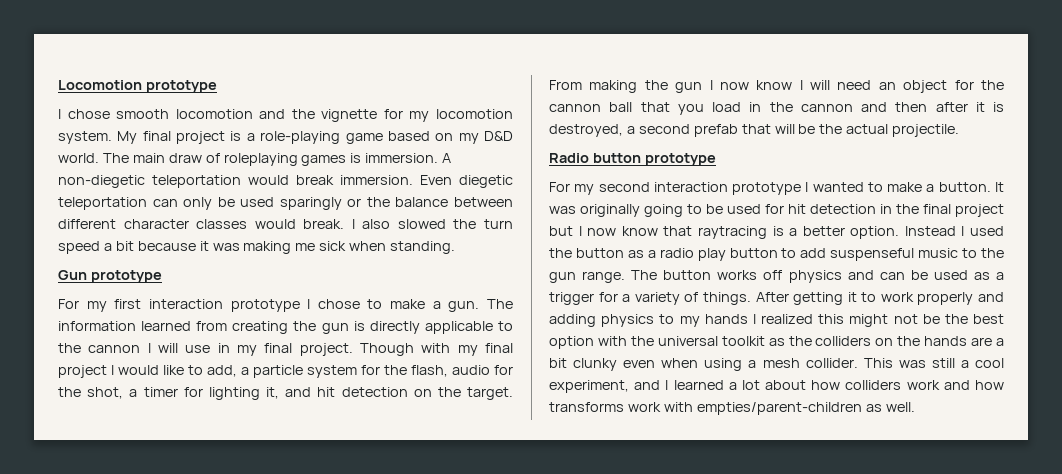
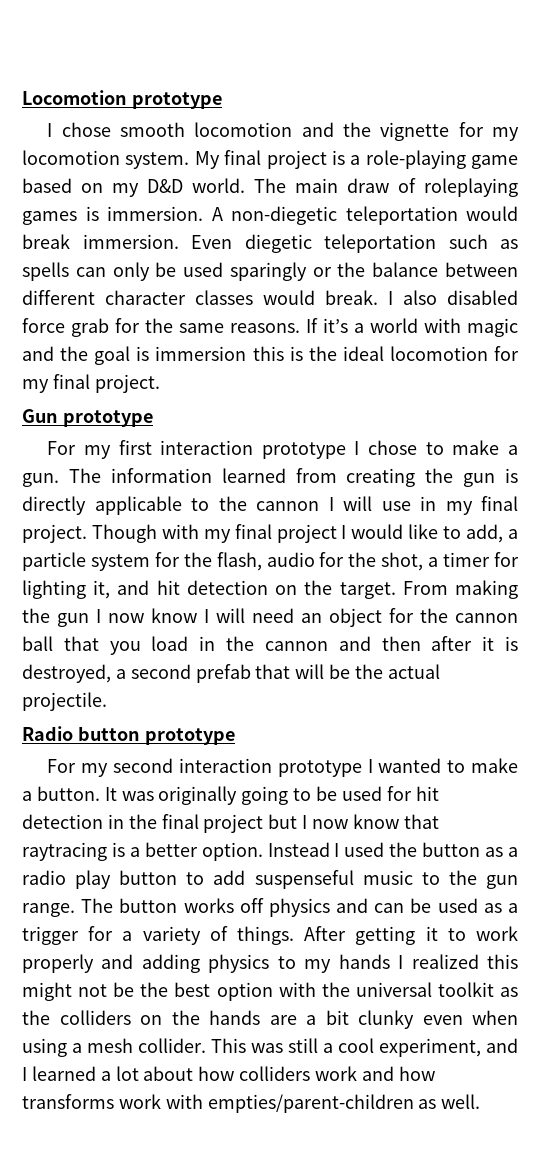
(147, 203) none -> [448,234,518,249] [22,262,69,281] such as spells
[397,219,513,229] [58,241,456,254] slowed the turn speed a bit because it was making me sick when standing. -> [447,290,518,305] [22,318,518,337] [22,346,520,365] [22,374,160,393] disabled force grab for the same reasons. If it’s a world with magic and the goal is immersion this is the ideal locomotion for my final project.

